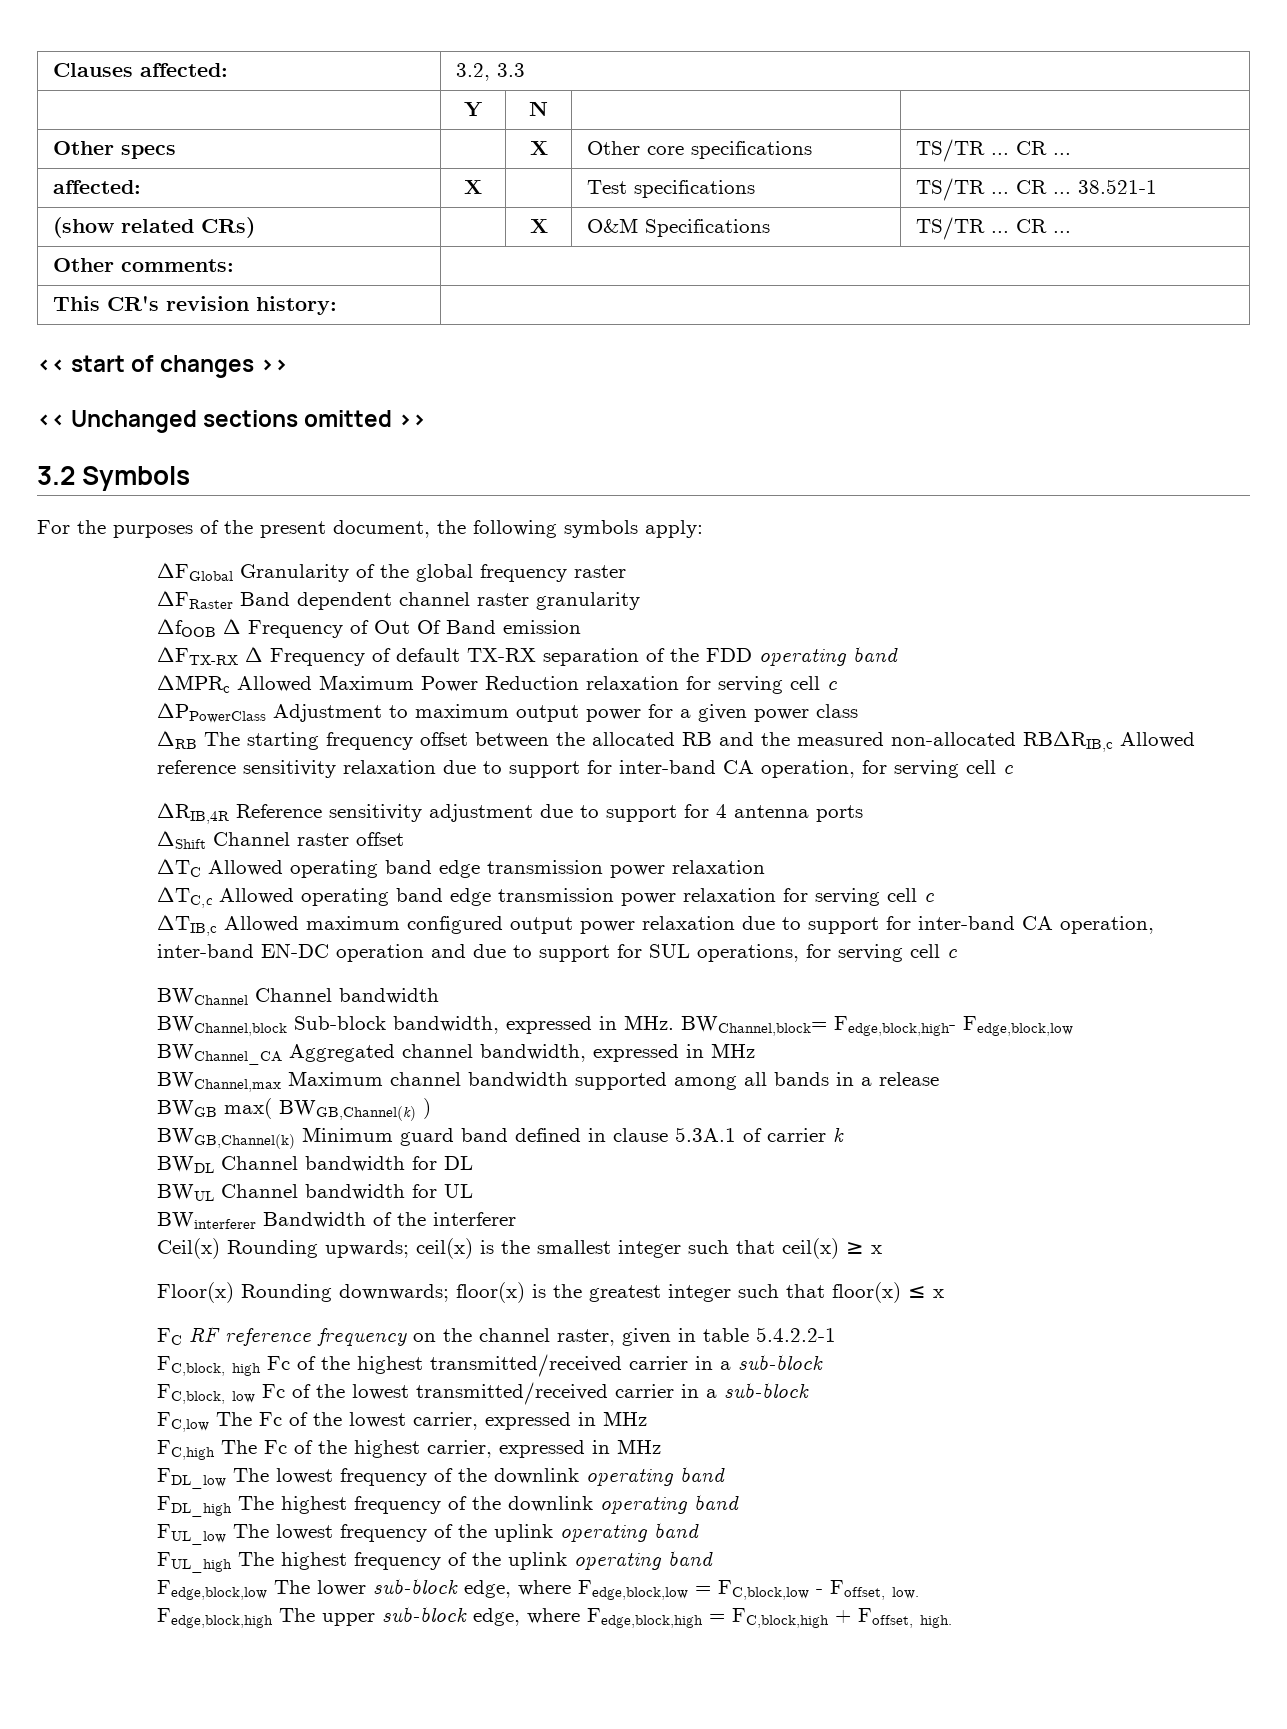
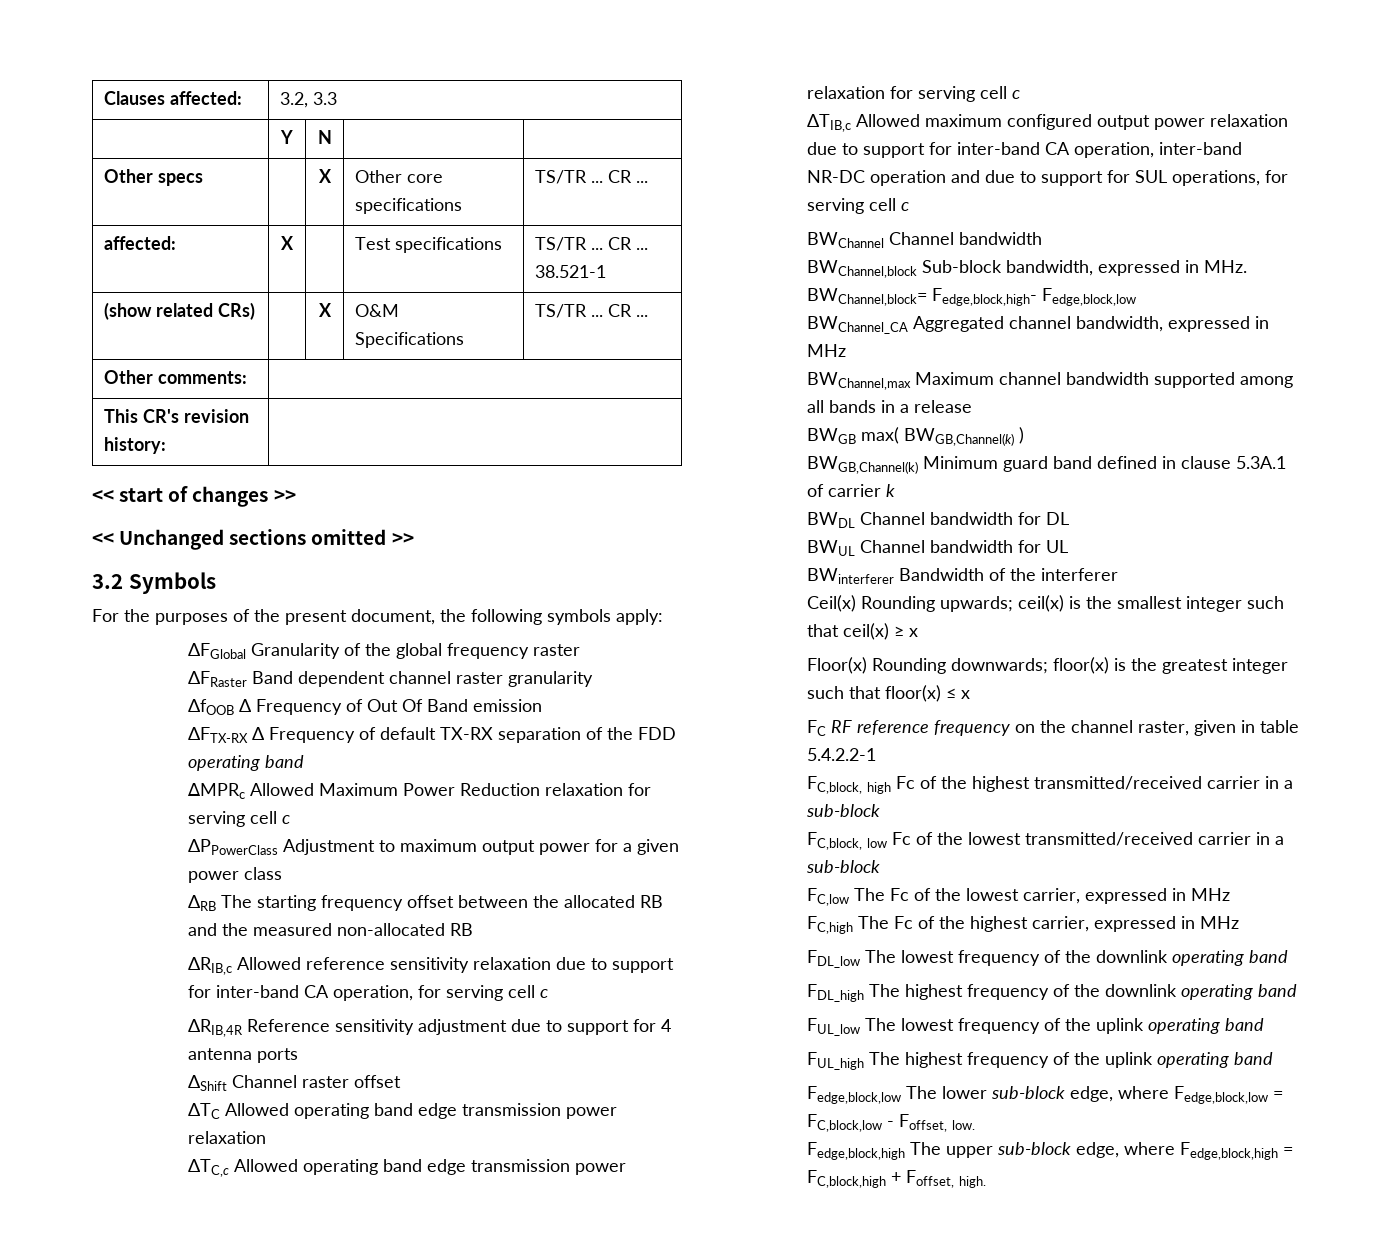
[1023,730,1114,752] RBΔRIB,c -> [449,923,473,936] [187,957,232,975] RB // ΔRIB,c
[261,943,330,958] EN-DC -> [806,170,865,183] NR-DC

